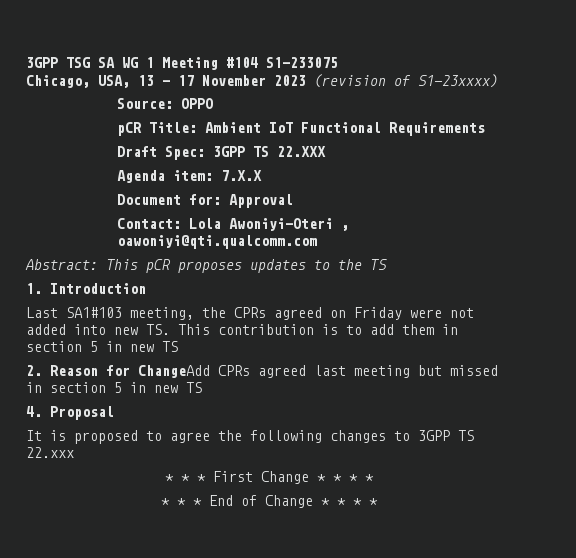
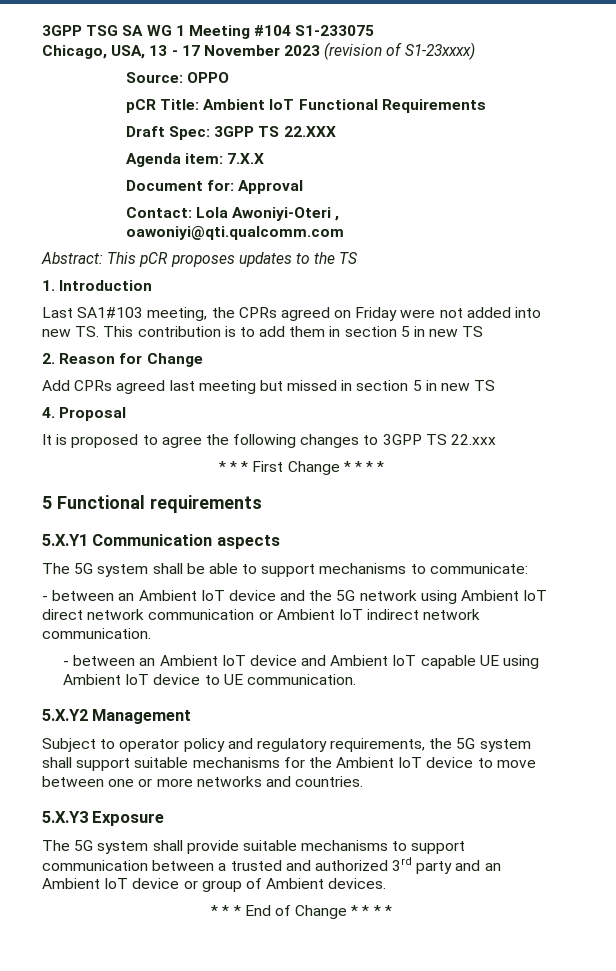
[138,365,210,378] ChangeAdd -> [146,353,203,367] [42,380,70,391] Change // Add
(374, 478) none -> [42,495,262,513] [42,534,280,549] [42,563,528,577] [42,590,548,604] [42,609,481,620] [42,628,151,639] [62,655,539,669] [62,674,356,685] [42,709,192,724] [42,738,531,752] [42,757,536,771] [42,776,364,787] [42,811,165,826] [42,840,466,854] [42,857,501,874] [42,878,387,892] // 5 Functional requirements // 5.X.Y1 Communication aspects // The 5G system shall be able to support mechanisms to communicate: // - between an Ambient IoT device and the 5G network using Ambient IoT direct network communication or Ambient IoT indirect network communication. // - between an Ambient IoT device and Ambient IoT capable UE using Ambient IoT device to UE communication. // 5.X.Y2 Management // Subject to operator policy and regulatory requirements, the 5G system shall support suitable mechanisms for the Ambient IoT device to move between one or more networks and countries. // 5.X.Y3 Exposure // The 5G system shall provide suitable mechanisms to support communication between a trusted and authorized 3rd party and an Ambient IoT device or group of Ambient devices.

